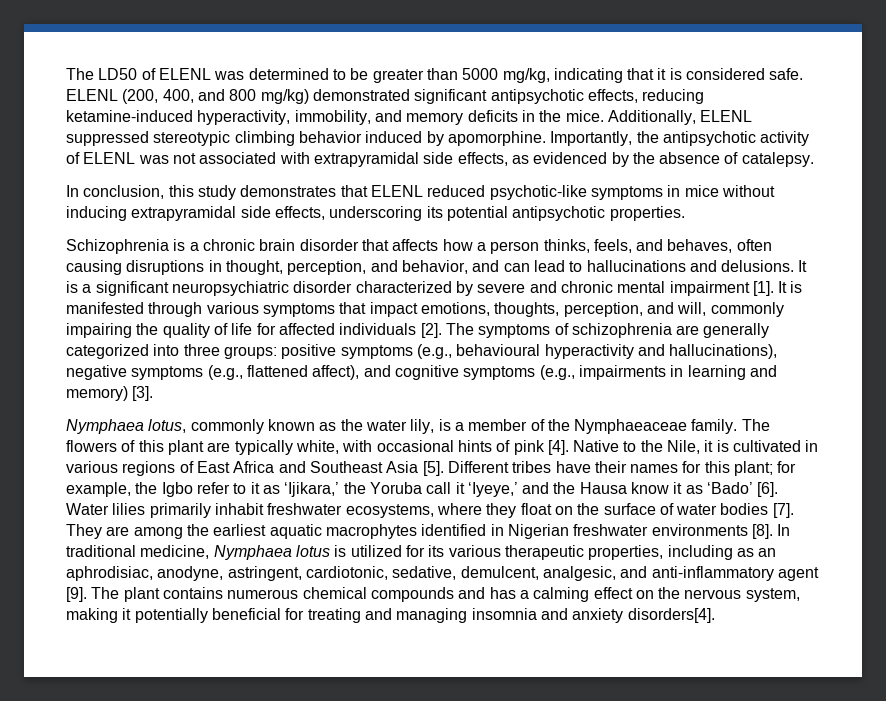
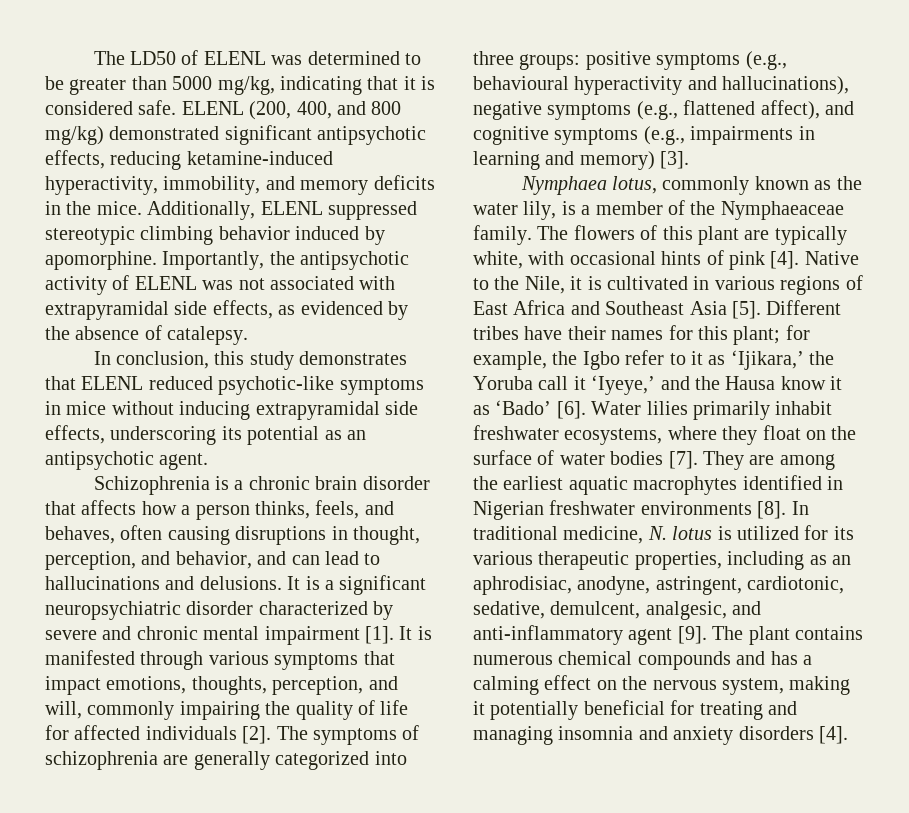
[512,206,685,221] antipsychotic properties. -> [324,430,366,440] [45,451,209,470] as an antipsychotic agent.
[213,545,292,560] Nymphaea -> [647,526,667,540] N.
[627,608,715,623] disorders[4]. -> [738,726,848,744] disorders [4].

